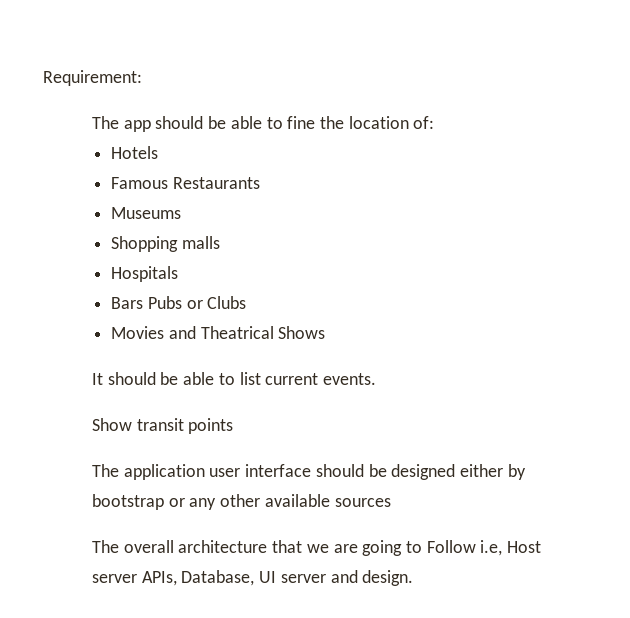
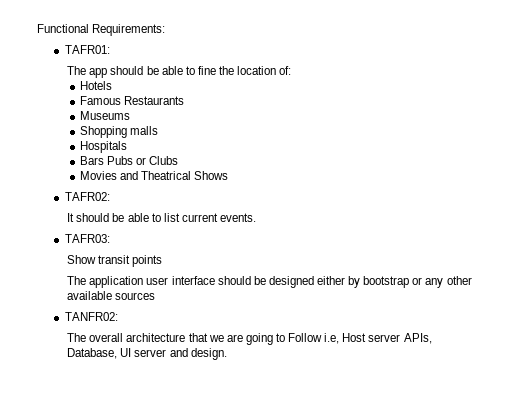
[43,70,142,86] Requirement: -> [37,24,166,36] [64,45,110,54] Functional Requirements: // TAFR01:
(326, 332) none -> [64,192,110,201] // TAFR02:
(377, 379) none -> [64,234,110,243] // TAFR03:
(391, 502) none -> [64,312,118,321] // TANFR02:

